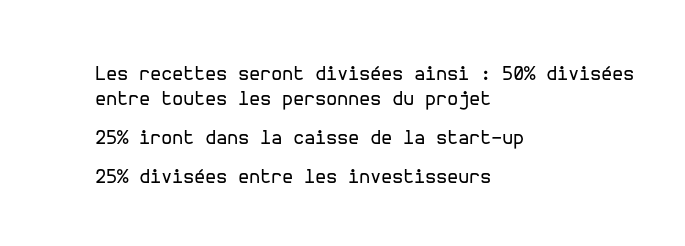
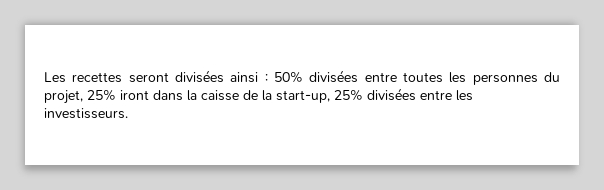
[425,91,491,110] projet // -> [44,90,83,104] projet,
[436,130,524,149] start-up // -> [276,90,330,103] start-up,
[348,169,491,183] investisseurs -> [44,108,128,119] investisseurs.

